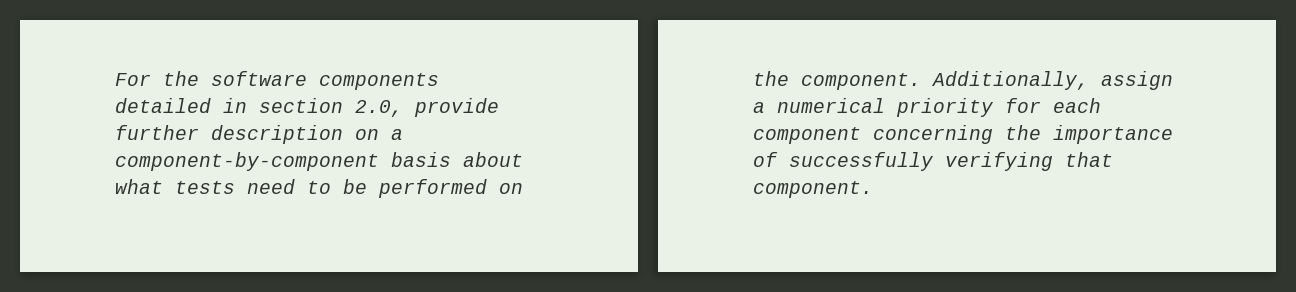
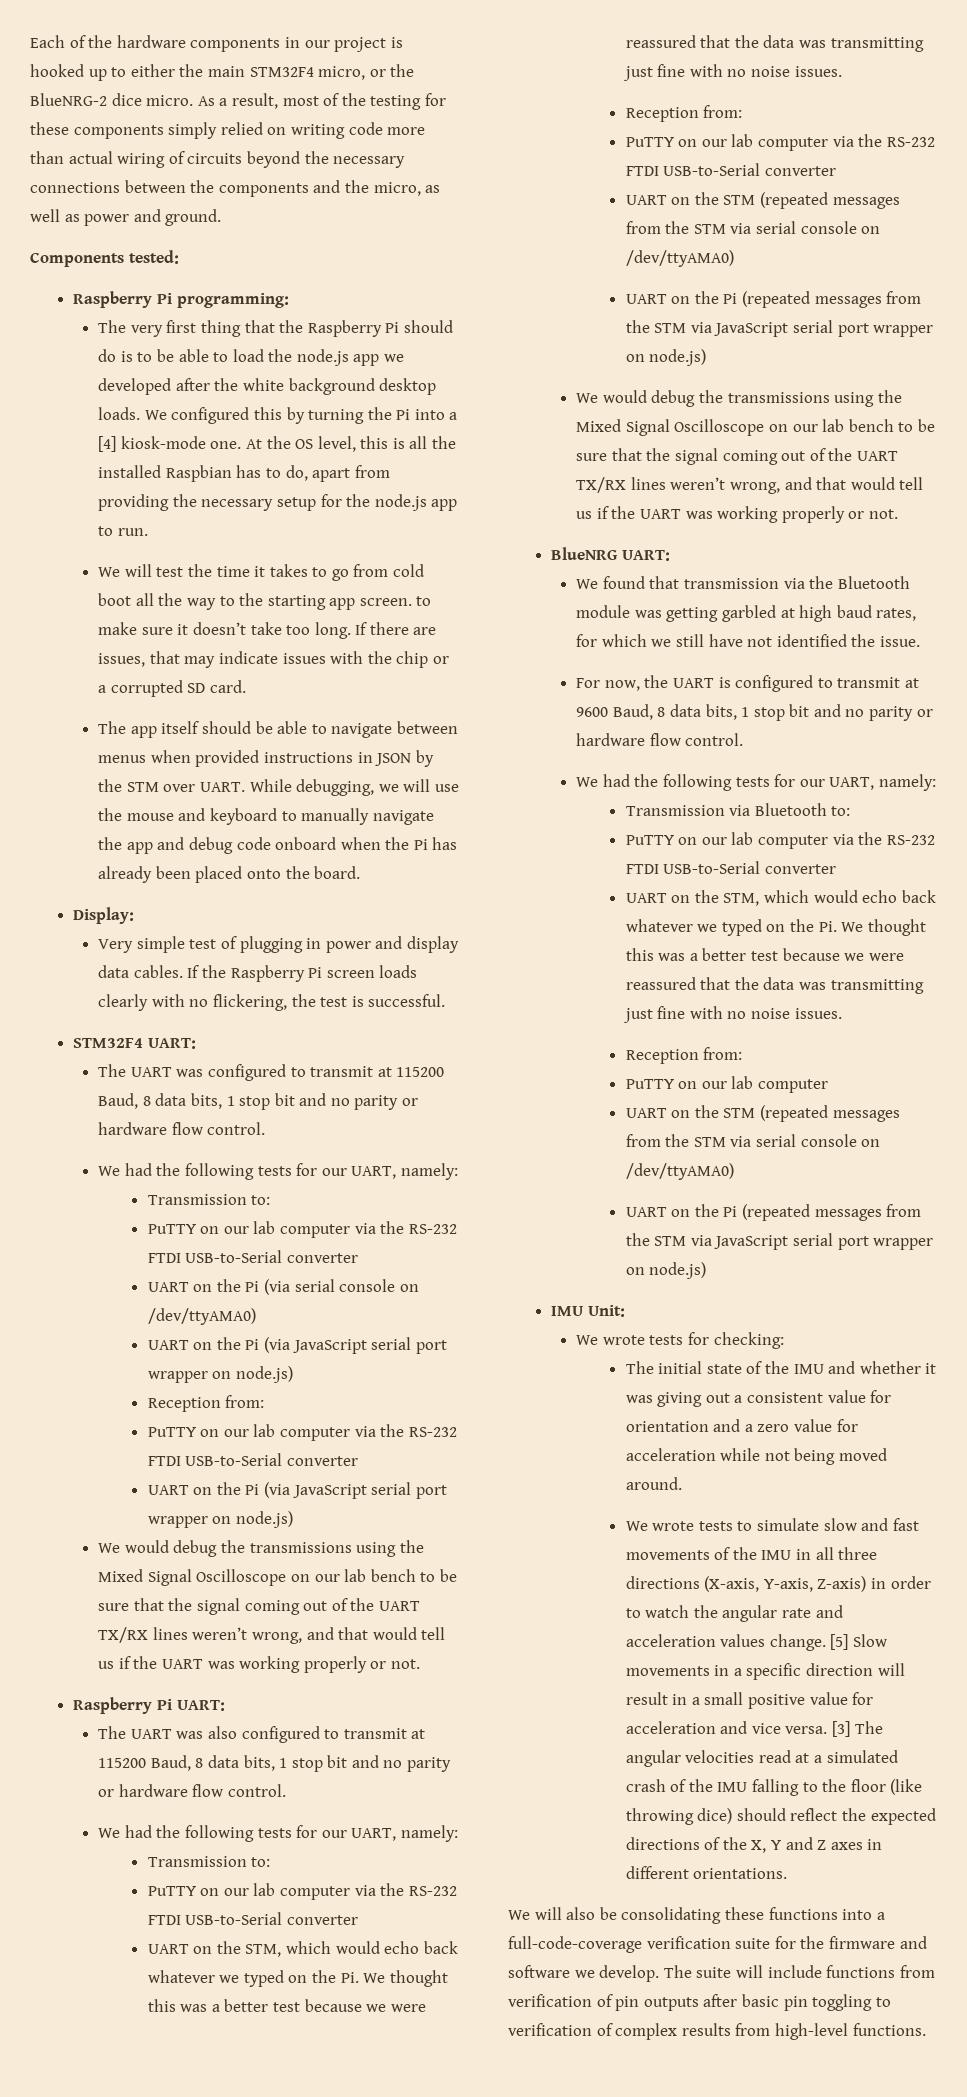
[115,71,439,90] [115,98,499,117] [115,125,403,144] [115,152,523,171] [115,179,523,198] [753,71,1173,90] [753,98,1101,117] [753,125,1173,144] [753,152,1113,171] [753,181,873,198] For the software components detailed in section 2.0, provide further description on a component-by-component basis about what tests need to be performed on the component. Additionally, assign a numerical priority for each component concerning the importance of successfully verifying that component. -> [30,35,403,52] [30,64,415,81] [30,93,446,110] [30,122,426,139] [30,151,406,168] [30,180,441,197] [30,209,222,226] [30,250,179,267] [73,291,289,308] [98,320,453,337] [98,349,405,366] [98,378,437,395] [98,407,458,424] [98,436,457,452] [98,465,390,482] [98,494,458,511] [98,526,148,536] [98,564,425,581] [98,593,432,610] [98,622,437,639] [98,651,449,668] [98,680,246,697] [98,721,458,738] [98,750,434,767] [98,779,459,796] [98,808,434,825] [98,837,458,854] [98,866,361,883] [73,907,135,924] [98,936,459,953] [98,965,418,982] [98,994,446,1011] [73,1038,197,1049] [98,1064,445,1081] [98,1093,419,1110] [98,1122,266,1135] [98,1163,458,1180] [147,1194,271,1205] [147,1221,457,1238] [147,1250,358,1263] [147,1279,419,1295] [147,1308,256,1325] [147,1337,447,1354] [147,1366,293,1383] [147,1395,265,1412] [147,1424,457,1441] [147,1453,358,1466] [147,1482,447,1499] [147,1511,293,1528] [98,1540,424,1557] [98,1569,457,1586] [98,1598,420,1615] [98,1627,446,1644] [98,1656,420,1673] [73,1697,225,1714] [98,1726,426,1743] [98,1755,452,1772] [98,1784,286,1797] [98,1825,458,1842] [147,1856,271,1867] [147,1883,457,1900] [147,1912,358,1925] [147,1941,458,1957] [147,1970,448,1987] [147,1999,426,2012] [625,35,924,52] [622,64,842,81] [625,105,743,122] [625,134,935,151] [625,163,836,176] [625,192,900,209] [625,221,881,234] [625,250,734,267] [625,291,922,308] [625,320,934,337] [625,349,707,366] [576,390,902,407] [576,419,935,436] [576,448,898,465] [576,477,924,494] [576,506,898,523] [551,547,671,561] [576,576,910,589] [576,605,917,622] [576,634,920,647] [576,675,919,692] [576,704,933,721] [576,733,744,746] [576,774,936,791] [625,803,851,816] [625,832,935,849] [625,861,836,874] [625,890,936,906] [625,919,926,936] [625,948,904,961] [625,977,924,994] [622,1006,842,1023] [625,1047,743,1064] [625,1076,829,1093] [625,1105,900,1122] [625,1134,881,1147] [625,1163,734,1180] [625,1204,922,1221] [625,1233,934,1250] [625,1262,707,1279] [551,1305,626,1317] [576,1332,784,1349] [625,1361,937,1374] [625,1390,892,1407] [625,1419,858,1432] [625,1448,888,1465] [625,1477,682,1490] [625,1518,919,1531] [625,1547,878,1560] [625,1576,931,1592] [625,1605,843,1622] [625,1634,888,1651] [625,1663,905,1680] [625,1692,874,1709] [625,1721,883,1737] [625,1750,898,1767] [625,1779,923,1796] [625,1808,936,1825] [625,1837,883,1853] [625,1866,788,1879] [508,1907,885,1924] [508,1936,927,1953] [508,1965,935,1982] [508,1994,891,2011] [508,2023,926,2040] Each of the hardware components in our project is hooked up to either the main STM32F4 micro, or the BlueNRG-2 dice micro. As a result, most of the testing for these components simply relied on writing code more than actual wiring of circuits beyond the necessary connections between the components and the micro, as well as power and ground. // Components tested: // Raspberry Pi programming: // The very first thing that the Raspberry Pi should do is to be able to load the node.js app we developed after the white background desktop loads. We configured this by turning the Pi into a [4] kiosk-mode one. At the OS level, this is all the installed Raspbian has to do, apart from providing the necessary setup for the node.js app to run. // We will test the time it takes to go from cold boot all the way to the starting app screen. to make sure it doesn’t take too long. If there are issues, that may indicate issues with the chip or a corrupted SD card. // The app itself should be able to navigate between menus when provided instructions in JSON by the STM over UART. While debugging, we will use the mouse and keyboard to manually navigate the app and debug code onboard when the Pi has already been placed onto the board. // Display: // Very simple test of plugging in power and display data cables. If the Raspberry Pi screen loads clearly with no flickering, the test is successful. // STM32F4 UART: // The UART was configured to transmit at 115200 Baud, 8 data bits, 1 stop bit and no parity or hardware flow control. // We had the following tests for our UART, namely: // Transmission to: // PuTTY on our lab computer via the RS-232 FTDI USB-to-Serial converter // UART on the Pi (via serial console on /dev/ttyAMA0) // UART on the Pi (via JavaScript serial port wrapper on node.js) // Reception from: // PuTTY on our lab computer via the RS-232 FTDI USB-to-Serial converter // UART on the Pi (via JavaScript serial port wrapper on node.js) // We would debug the transmissions using the Mixed Signal Oscilloscope on our lab bench to be sure that the signal coming out of the UART TX/RX lines weren’t wrong, and that would tell us if the UART was working properly or not. // Raspberry Pi UART: // The UART was also configured to transmit at 115200 Baud, 8 data bits, 1 stop bit and no parity or hardware flow control. // We had the following tests for our UART, namely: // Transmission to: // PuTTY on our lab computer via the RS-232 FTDI USB-to-Serial converter // UART on the STM, which would echo back whatever we typed on the Pi. We thought this was a better test because we were reassured that the data was transmitting just fine with no noise issues. // Reception from: // PuTTY on our lab computer via the RS-232 FTDI USB-to-Serial converter // UART on the STM (repeated messages from the STM via serial console on /dev/ttyAMA0) // UART on the Pi (repeated messages from the STM via JavaScript serial port wrapper on node.js) // We would debug the transmissions using the Mixed Signal Oscilloscope on our lab bench to be sure that the signal coming out of the UART TX/RX lines weren’t wrong, and that would tell us if the UART was working properly or not. // BlueNRG UART: // We found that transmission via the Bluetooth module was getting garbled at high baud rates, for which we still have not identified the issue. // For now, the UART is configured to transmit at 9600 Baud, 8 data bits, 1 stop bit and no parity or hardware flow control. // We had the following tests for our UART, namely: // Transmission via Bluetooth to: // PuTTY on our lab computer via the RS-232 FTDI USB-to-Serial converter // UART on the STM, which would echo back whatever we typed on the Pi. We thought this was a better test because we were reassured that the data was transmitting just fine with no noise issues. // Reception from: // PuTTY on our lab computer // UART on the STM (repeated messages from the STM via serial console on /dev/ttyAMA0) // UART on the Pi (repeated messages from the STM via JavaScript serial port wrapper on node.js) // IMU Unit: // We wrote tests for checking: // The initial state of the IMU and whether it was giving out a consistent value for orientation and a zero value for acceleration while not being moved around. // We wrote tests to simulate slow and fast movements of the IMU in all three directions (X-axis, Y-axis, Z-axis) in order to watch the angular rate and acceleration values change. [5] Slow movements in a specific direction will result in a small positive value for acceleration and vice versa. [3] The angular velocities read at a simulated crash of the IMU falling to the floor (like throwing dice) should reflect the expected directions of the X, Y and Z axes in different orientations. // We will also be consolidating these functions into a full-code-coverage verification suite for the firmware and software we develop. The suite will include functions from verification of pin outputs after basic pin toggling to verification of complex results from high-level functions.

